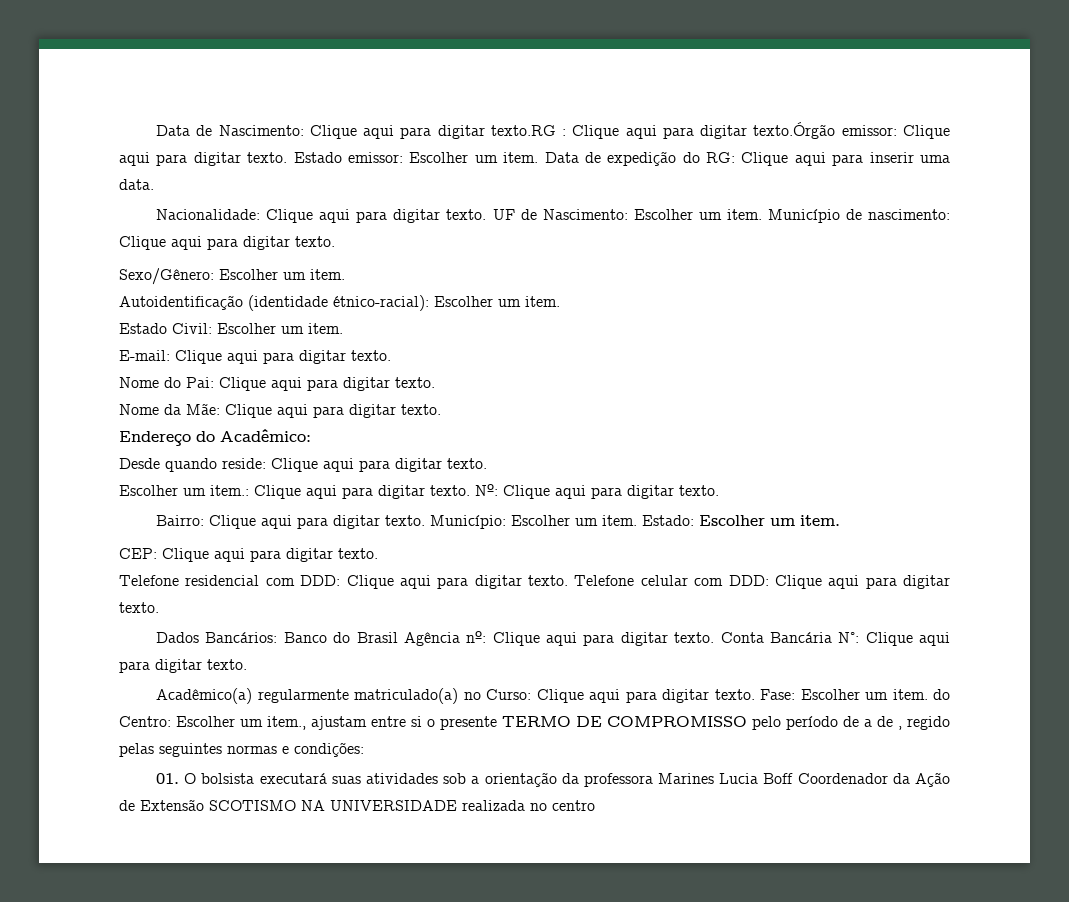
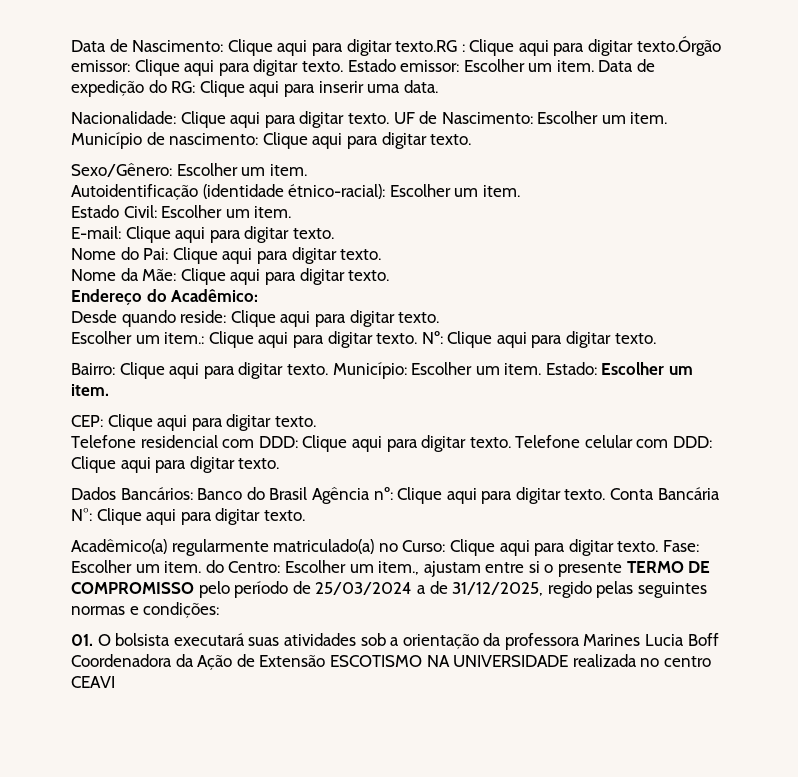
(859, 721) none -> [315,582,413,595] 25/03/2024
[898,726,902,730] , -> [452,582,544,596] 31/12/2025,
[797,773,888,784] Coordenador -> [71,654,172,667] Coordenadora
[209,800,296,811] SCOTISMO -> [329,655,422,667] ESCOTISMO
(595, 805) none -> [71,676,115,688] CEAVI

